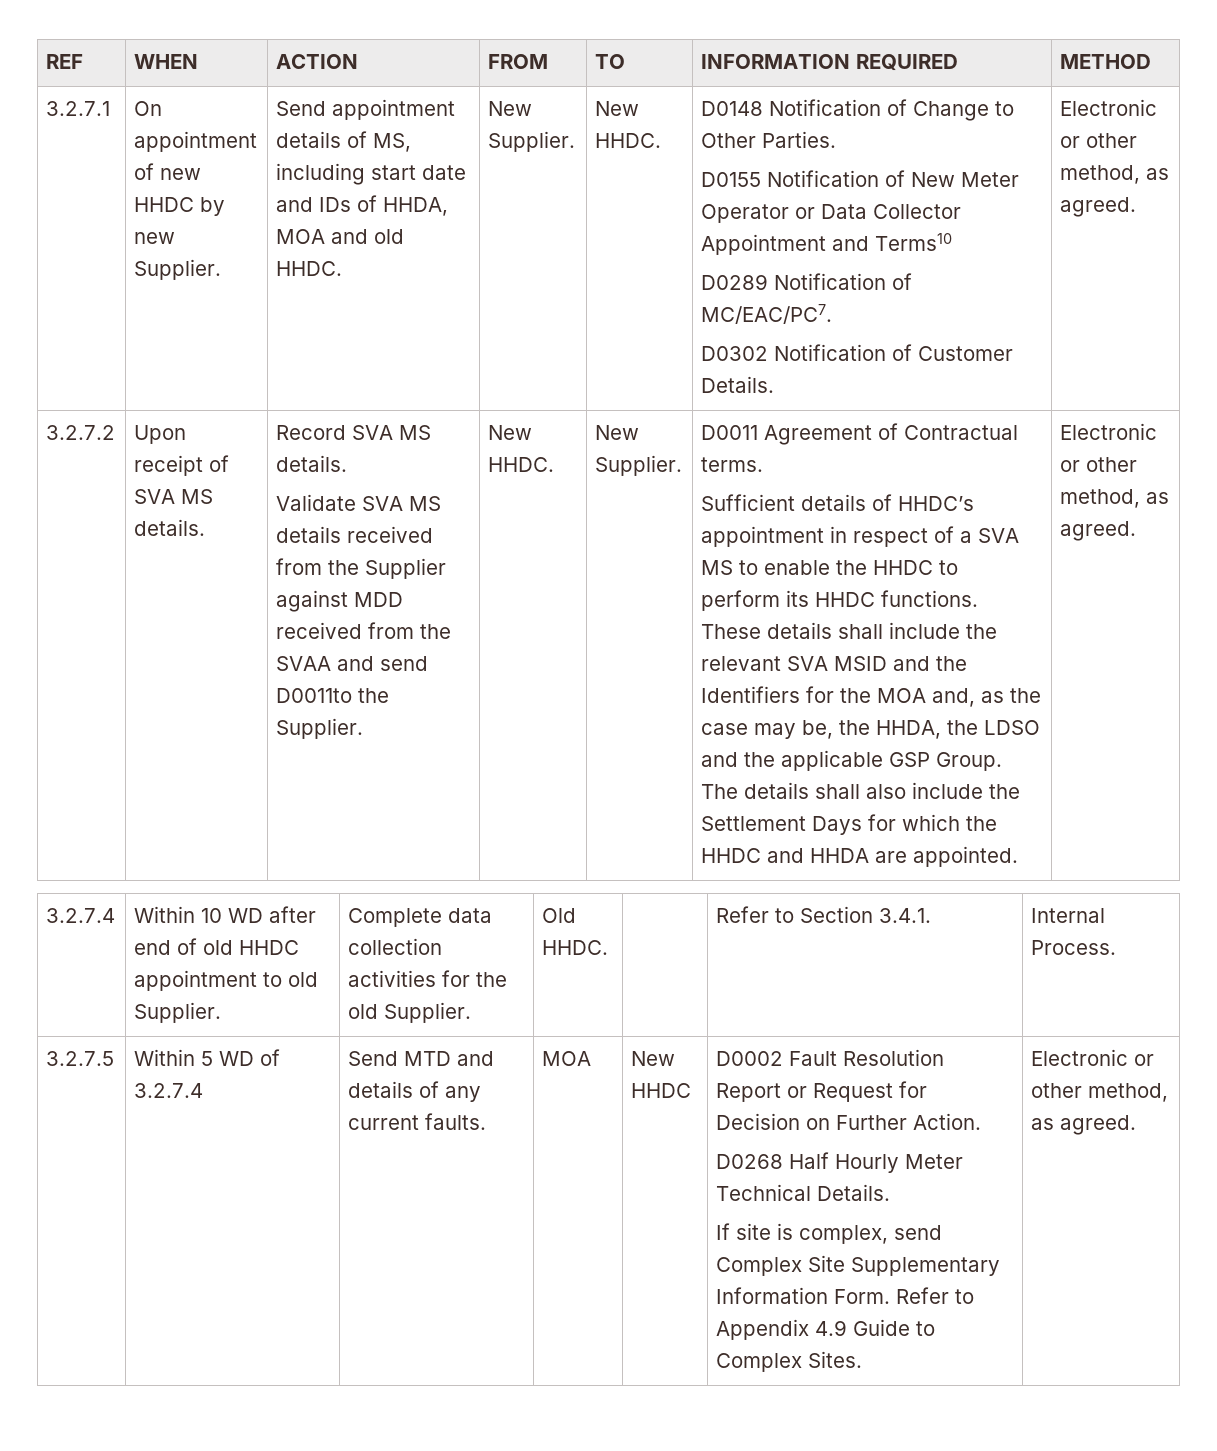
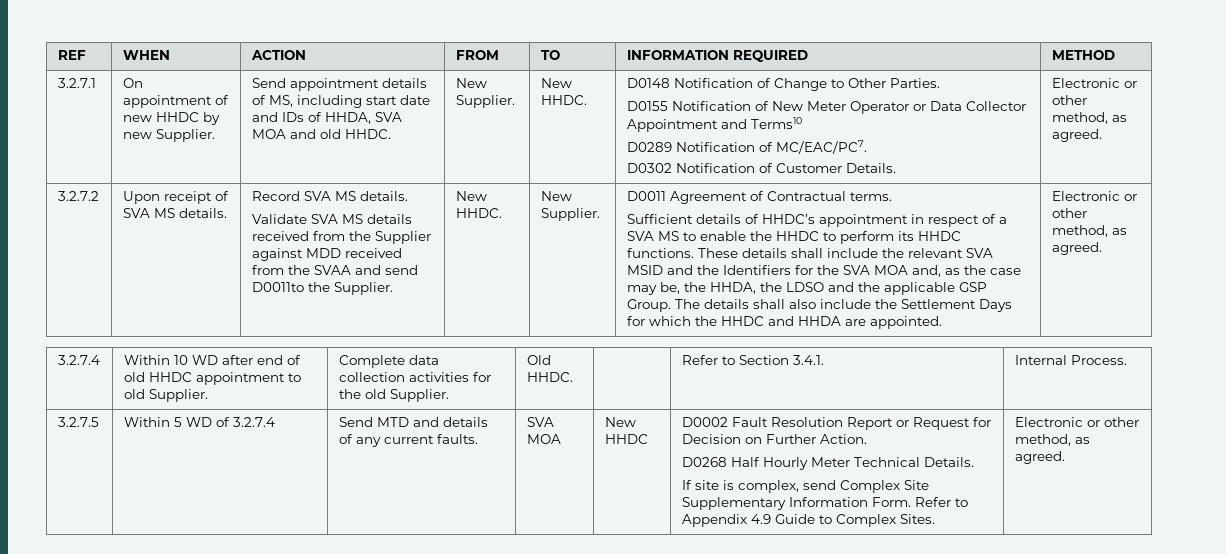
(449, 206) none -> [374,112,402,122] SVA
(872, 695) none -> [842,265,870,275] SVA
(487, 1121) none -> [526,417,554,427] SVA

